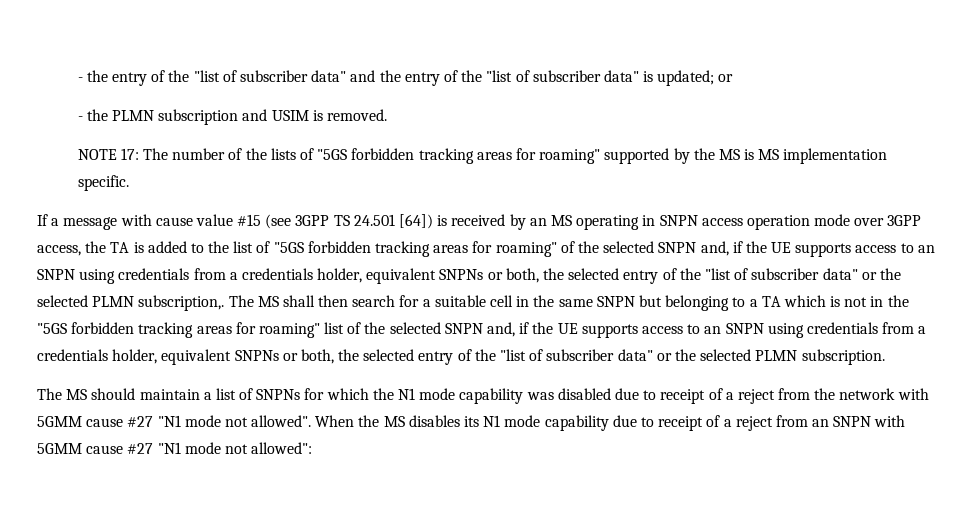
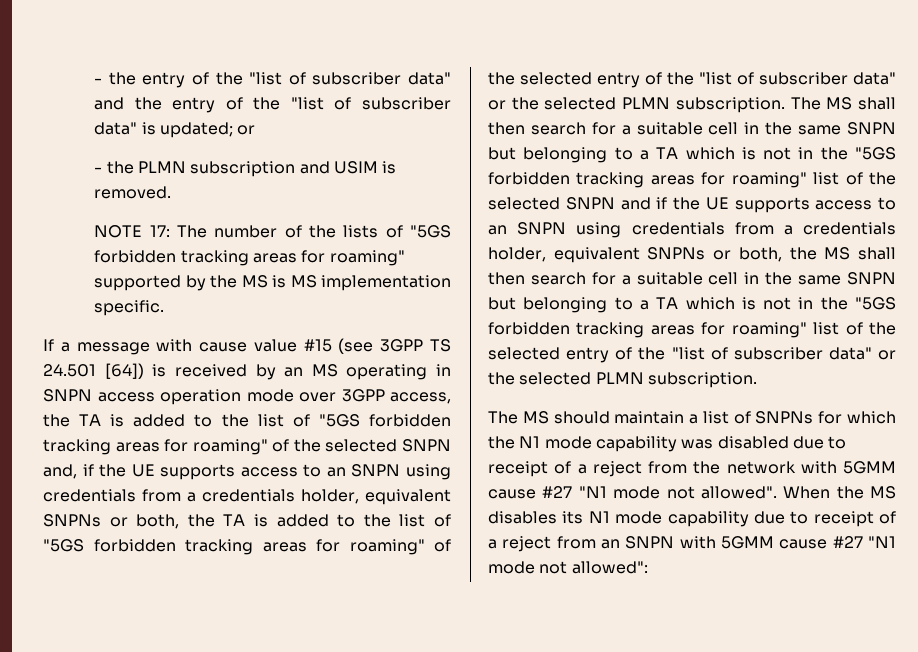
(565, 274) none -> [223,514,452,527] [43,539,451,555] [488,72,515,85] TA is added to the list of "5GS forbidden tracking areas for roaming" of the
[138,295,225,311] subscription,. -> [675,97,785,113] subscription.
[487,322,516,337] and, -> [620,197,651,210] and
(360, 355) none -> [824,247,896,260] [488,272,896,285] [488,297,897,313] [488,322,896,338] MS shall then search for a suitable cell in the same SNPN but belonging to a TA which is not in the "5GS forbidden tracking areas for roaming" list of the

